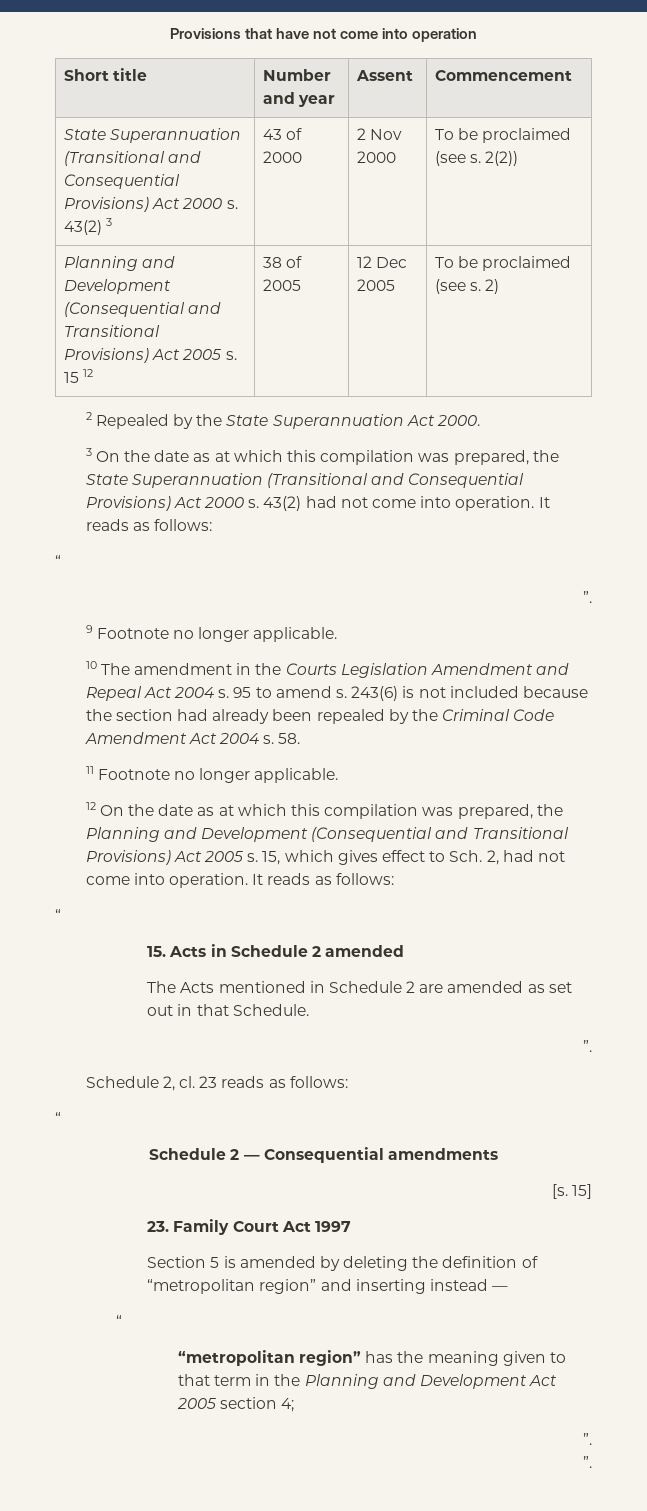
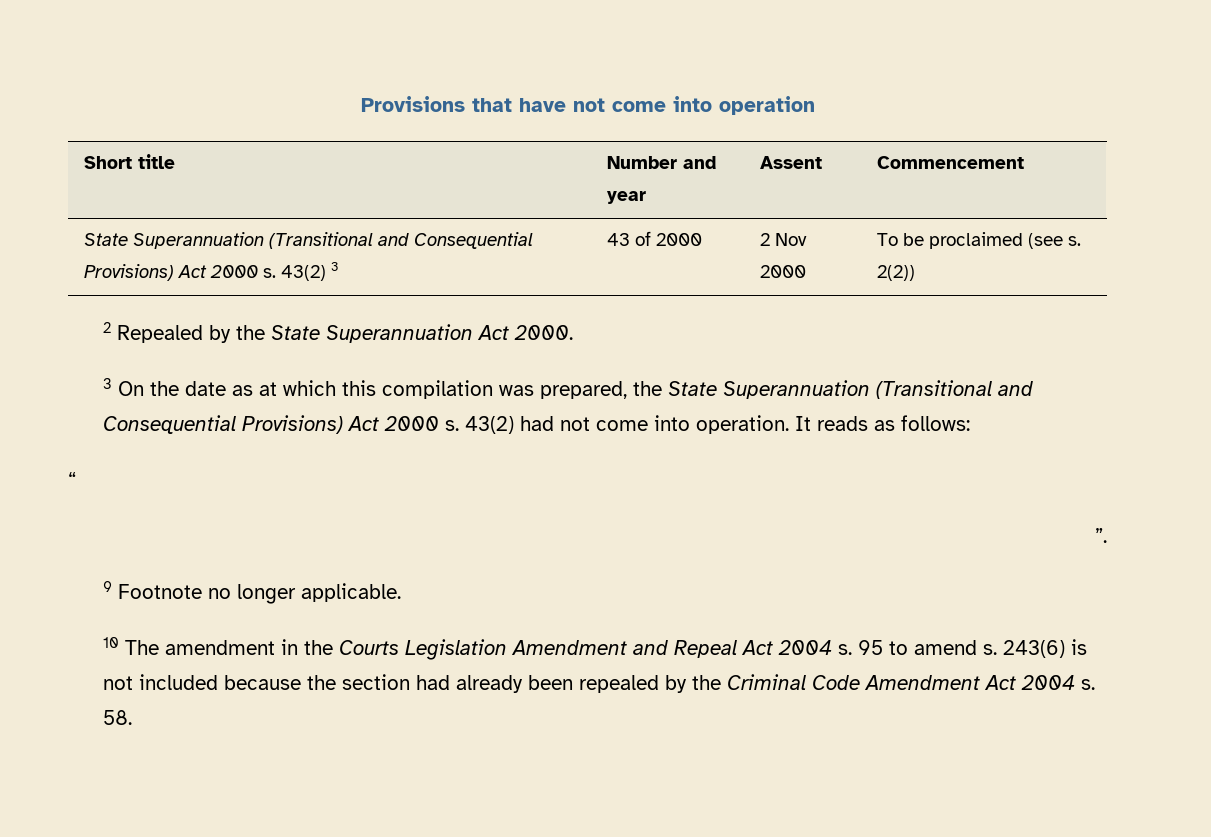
[64,256,176,271] [64,279,172,294] [64,302,222,317] [64,325,161,337] [64,348,237,363] [64,369,94,383] [263,256,303,268] [263,279,302,291] [357,256,408,268] [357,279,396,291] [435,256,572,271] [435,279,500,294] // Planning and Development (Consequential and Transitional Provisions) Act 2005 s. 15 12 | 38 of 2005 | 12 Dec 2005 | To be proclaimed (see s. 2) -> (915, 273) none
[85,766,339,783] [85,802,563,819] [85,827,569,842] [85,850,565,865] [85,873,394,888] [55,909,61,921] [147,944,405,957] [147,981,572,993] [147,1004,309,1016] [583,1040,592,1052] [85,1076,348,1091] [55,1112,61,1124] [149,1147,498,1163] [551,1184,592,1199] [147,1219,351,1235] [147,1256,538,1271] [147,1279,509,1294] [116,1315,123,1327] [177,1350,566,1366] [177,1374,558,1389] [176,1397,295,1412] [583,1433,592,1445] [583,1456,592,1468] // 11 Footnote no longer applicable. // 12 On the date as at which this compilation was prepared, the Planning and Development (Consequential and Transitional Provisions) Act 2005 s. 15, which gives effect to Sch. 2, had not come into operation. It reads as follows: // “ // 15. Acts in Schedule 2 amended // The Acts mentioned in Schedule 2 are amended as set out in that Schedule. // ”. // Schedule 2, cl. 23 reads as follows: // “ // Schedule 2 — Consequential amendments // [s. 15] // 23. Family Court Act 1997 // Section 5 is amended by deleting the definition of “metropolitan region” and inserting instead — // “ // “metropolitan region” has the meaning given to that term in the Planning and Development Act 2005 section 4; // ”. // ”. -> (133, 717) none

